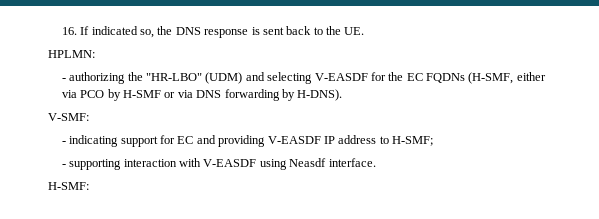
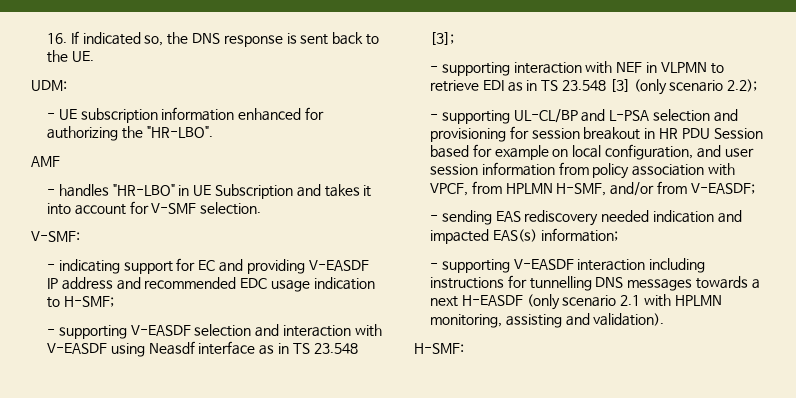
[48,50,95,58] [61,72,546,84] [61,89,343,101] HPLMN: // - authorizing the "HR-LBO" (UDM) and selecting V-EASDF for the EC FQDNs (H-SMF, either via PCO by H-SMF or via DNS forwarding by H-DNS). -> [31,80,67,91] [47,107,324,123] [47,126,213,141] [31,156,60,167] [47,184,372,199] [47,201,262,215] UDM: // - UE subscription information enhanced for authorizing the "HR-LBO". // AMF // - handles "HR-LBO" in UE Subscription and takes it into account for V-SMF selection.
(377, 139) none -> [116,277,375,292] and recommended EDC usage indication
(122, 164) none -> [130,324,280,337] V-EASDF selection and
[328,158,376,167] interface. -> [198,341,358,355] [430,32,455,45] [430,61,724,76] [430,79,758,95] [430,109,738,124] [430,126,763,142] [430,144,754,160] [430,162,735,179] [430,181,755,196] [430,210,742,226] [430,228,618,244] [430,258,706,273] [430,275,760,291] [430,294,722,310] [430,313,665,328] interface as in TS 23.548 [3]; // - supporting interaction with NEF in VLPMN to retrieve EDI as in TS 23.548 [3] (only scenario 2.2); // - supporting UL-CL/BP and L-PSA selection and provisioning for session breakout in HR PDU Session based for example on local configuration, and user session information from policy association with VPCF, from HPLMN H-SMF, and/or from V-EASDF; // - sending EAS rediscovery needed indication and impacted EAS(s) information; // - supporting V-EASDF interaction including instructions for tunnelling DNS messages towards a next H-EASDF (only scenario 2.1 with HPLMN monitoring, assisting and validation).

